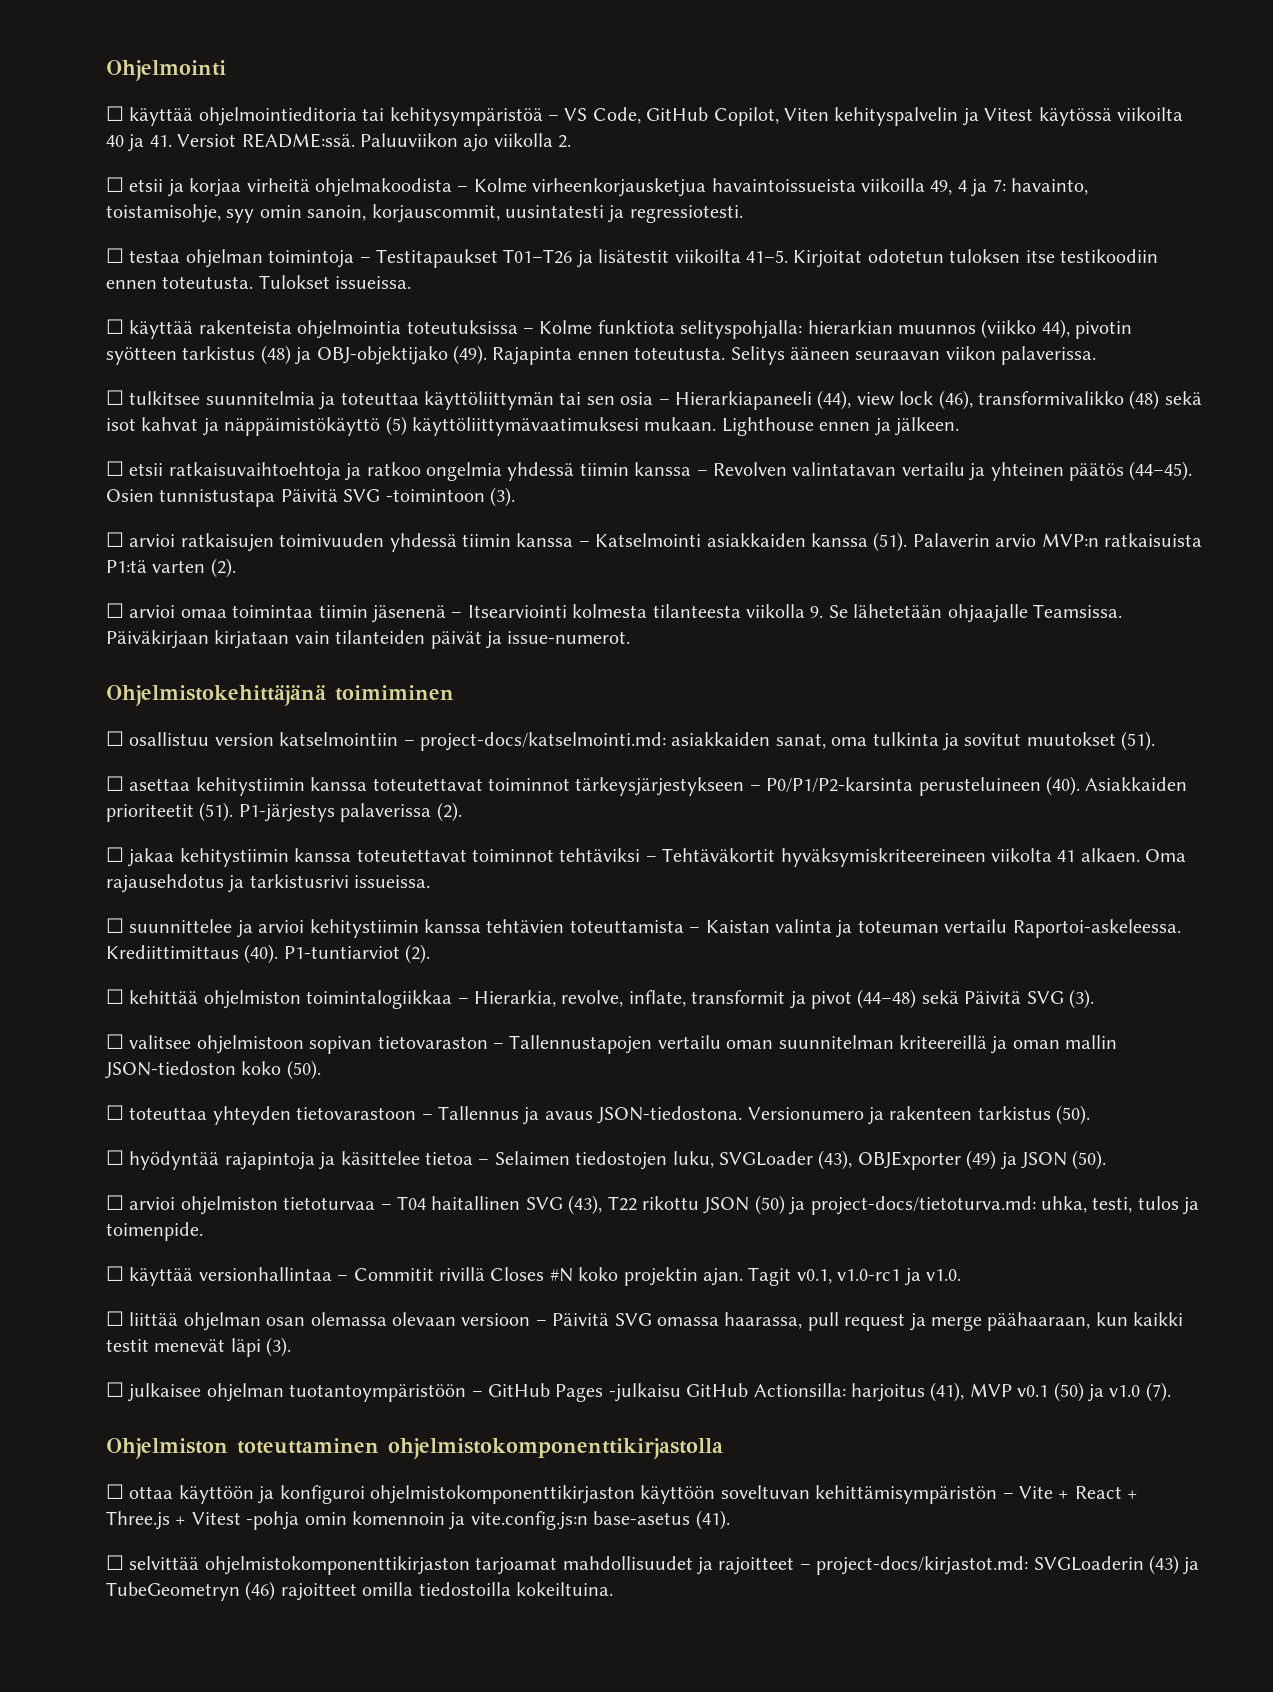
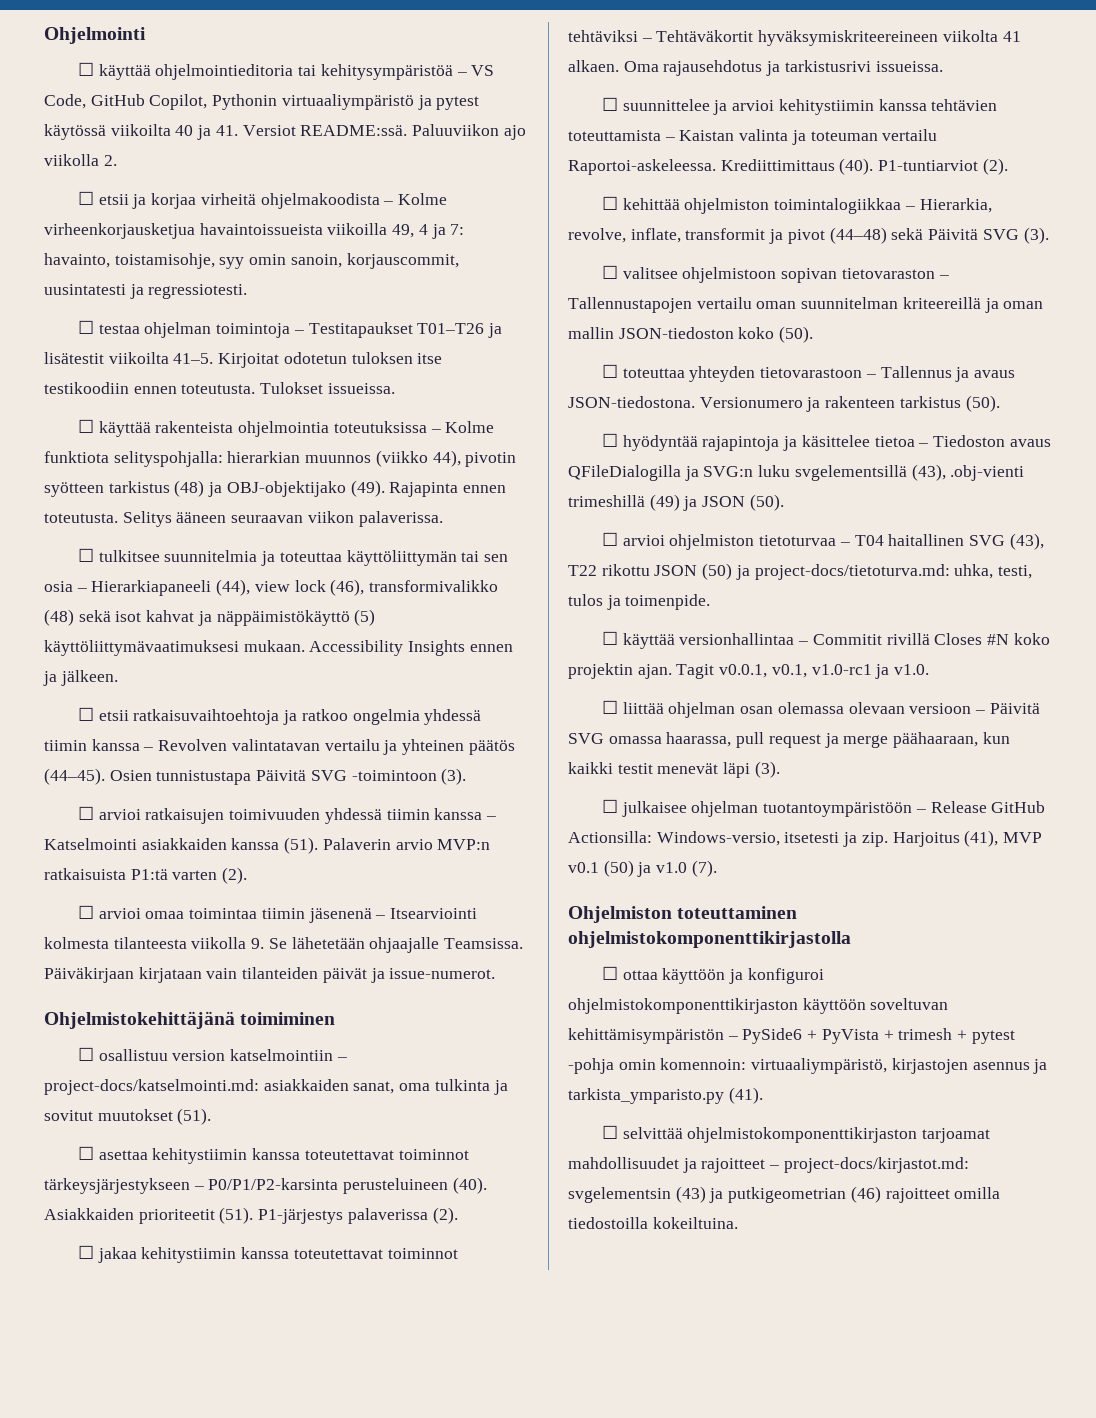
[783,107,1034,126] Viten kehityspalvelin ja Vitest -> [212,94,480,110] Pythonin virtuaaliympäristö ja pytest
[721,417,814,436] Lighthouse -> [309,640,466,656] Accessibility Insights
[494,1150,961,1170] Selaimen tiedostojen luku, SVGLoader (43), OBJExporter -> [933,435,1051,447] [568,464,1025,481] [568,495,645,507] Tiedoston avaus QFileDialogilla ja SVG:n luku svgelementsillä (43), .obj-vienti trimeshillä
(792, 1276) none -> [719,664,768,678] v0.0.1,
[488,1383,925,1402] GitHub Pages -julkaisu GitHub Actionsilla: harjoitus -> [930,801,1046,813] [568,831,960,847] Release GitHub Actionsilla: Windows-versio, itsetesti ja zip. Harjoitus
[1018,1486,1139,1499] [106,1511,691,1530] Vite + React + Three.js + Vitest -pohja omin komennoin ja vite.config.js:n base-asetus -> [742,1028,1015,1044] [568,1058,1048,1074] [568,1088,724,1104] PySide6 + PyVista + trimesh + pytest -pohja omin komennoin: virtuaaliympäristö, kirjastojen asennus ja tarkista_ymparisto.py
[1033,1556,1144,1571] SVGLoaderin -> [568,1187,671,1203] svgelementsin
[106,1582,240,1601] TubeGeometryn -> [728,1187,847,1203] putkigeometrian

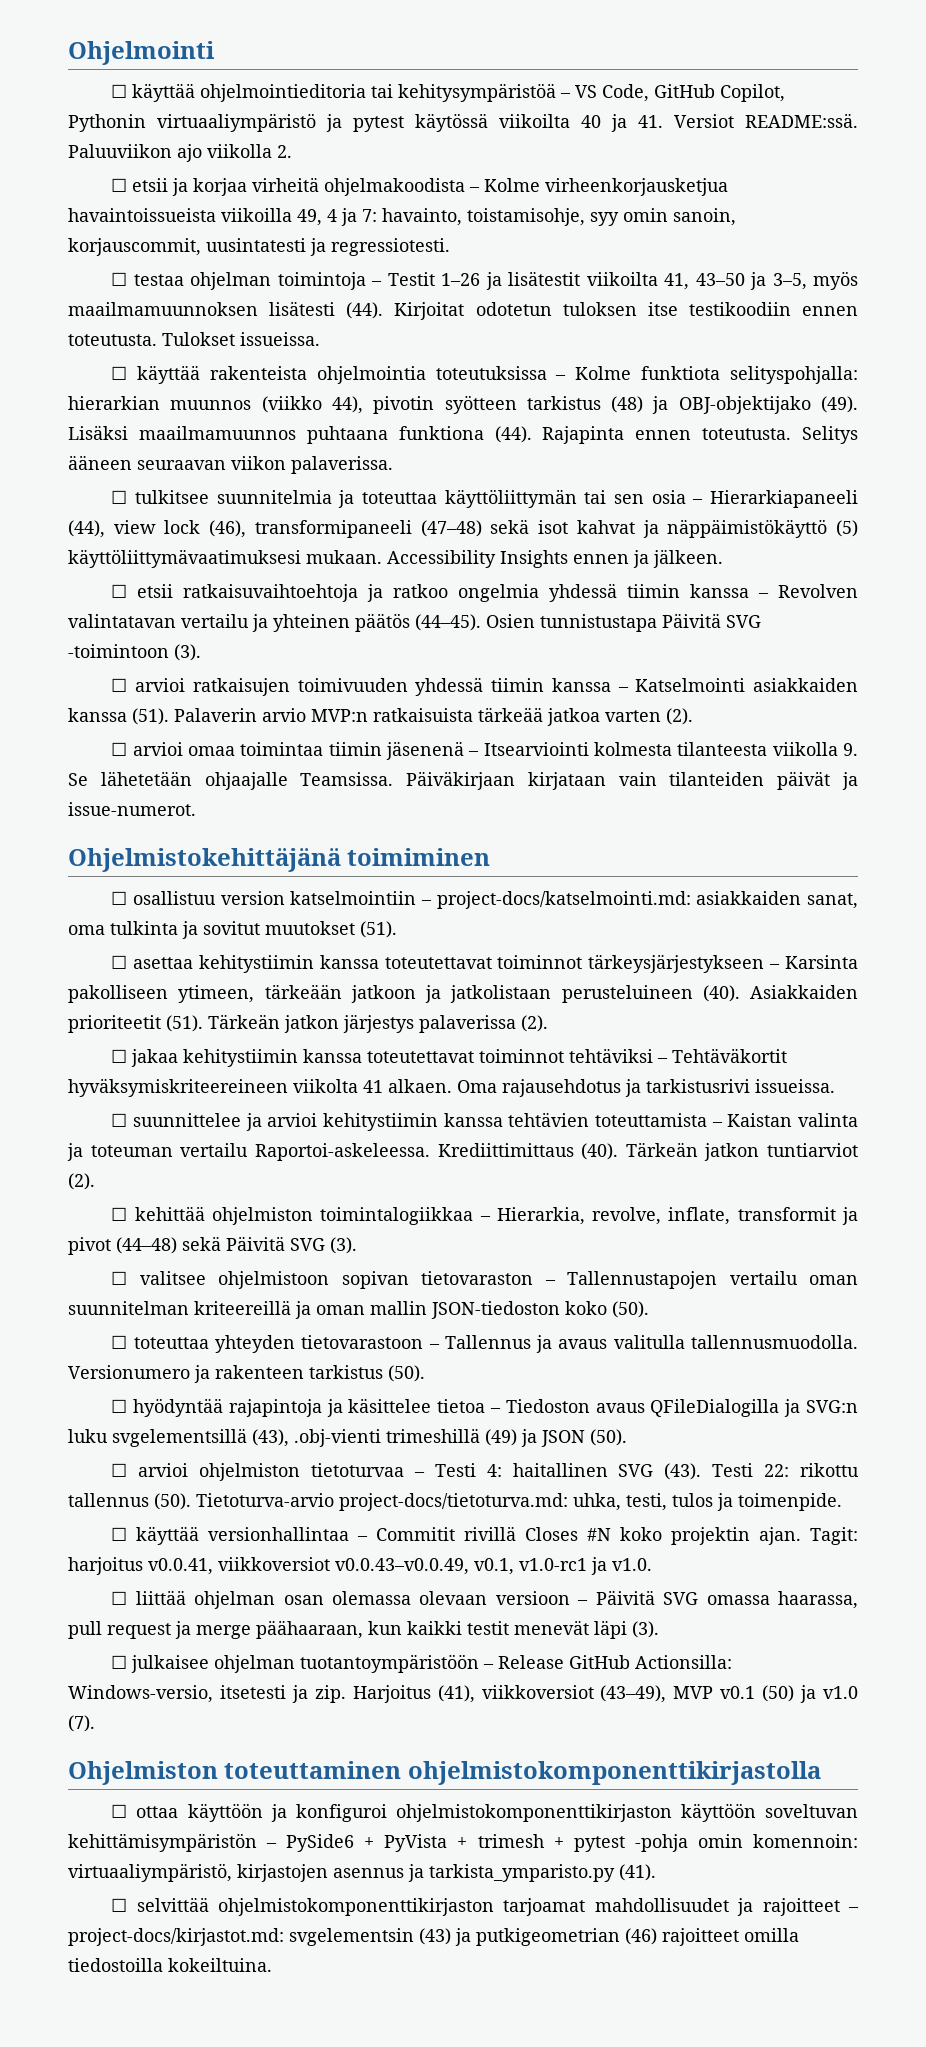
[308,322,485,338] Testitapaukset T01–T26 -> [387,272,481,286] Testit 1–26
[173,353,214,364] 41–5. -> [664,271,858,290] [68,301,384,319] 41, 43–50 ja 3–5, myös maailmamuunnoksen lisätesti (44).
(385, 488) none -> [68,425,532,444] Lisäksi maailmamuunnos puhtaana funktiona (44).
[369,580,499,592] [44,609,74,626] transformivalikko (48) -> [254,520,482,538] transformipaneeli (47–48)
[130,869,168,880] P1:tä -> [478,707,600,726] tärkeää jatkoa
[208,1178,339,1190] P0/P1/P2-karsinta -> [785,955,859,969] [68,984,552,1003] Karsinta pakolliseen ytimeen, tärkeään jatkoon ja jatkolistaan
[258,1209,344,1224] P1-järjestys -> [208,1014,414,1033] Tärkeän jatkon järjestys
[878,160,979,171] P1-tuntiarviot -> [625,1142,858,1161] Tärkeän jatkon tuntiarviot
[568,396,695,408] JSON-tiedostona. -> [613,1335,858,1349] valitulla tallennusmuodolla.
[854,533,1044,550] [568,563,750,580] T04 haitallinen SVG (43), T22 rikottu JSON (50) ja -> [434,1463,860,1480] [68,1493,334,1510] Testi 4: haitallinen SVG (43). Testi 22: rikottu tallennus (50). Tietoturva-arvio
[676,664,768,679] Tagit v0.0.1, -> [810,1527,858,1545] [68,1557,469,1575] Tagit: harjoitus v0.0.41, viikkoversiot v0.0.43–v0.0.49,
(999, 838) none -> [481,1685,667,1703] viikkoversiot (43–49),

